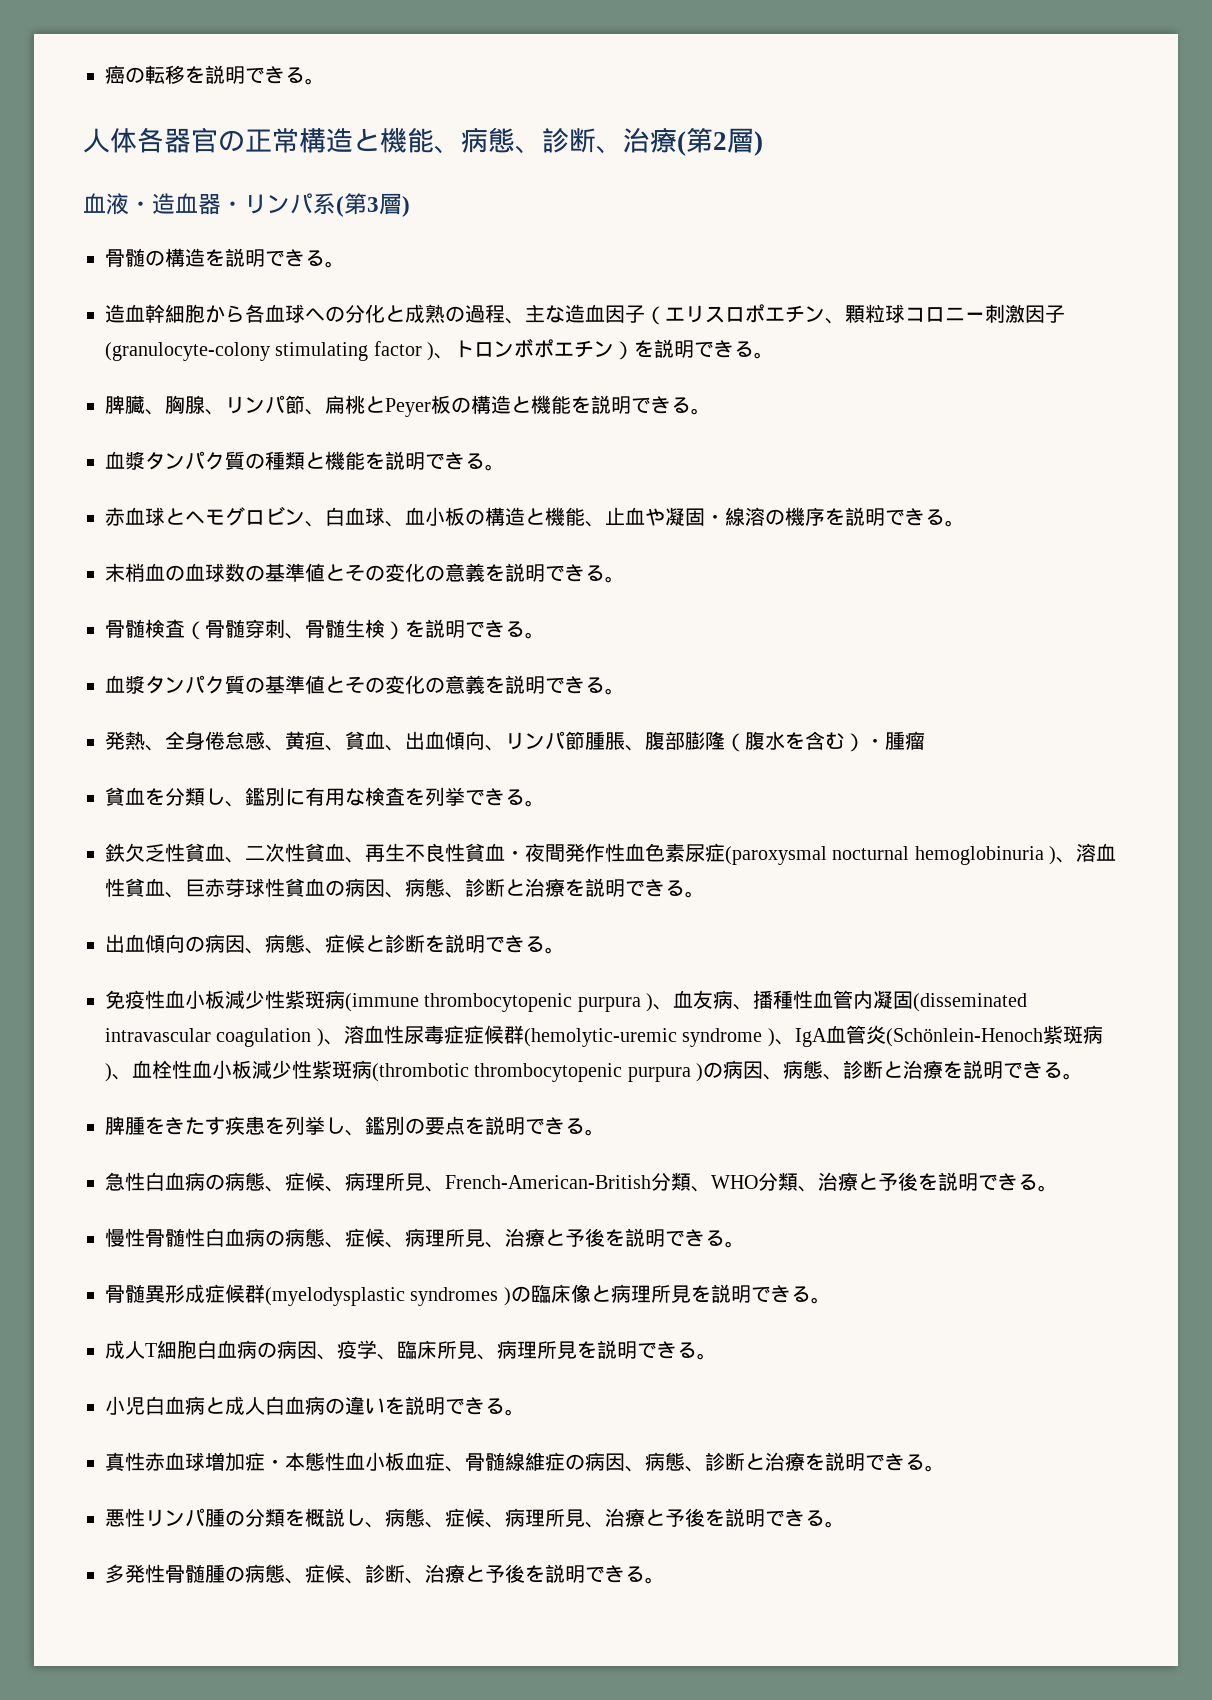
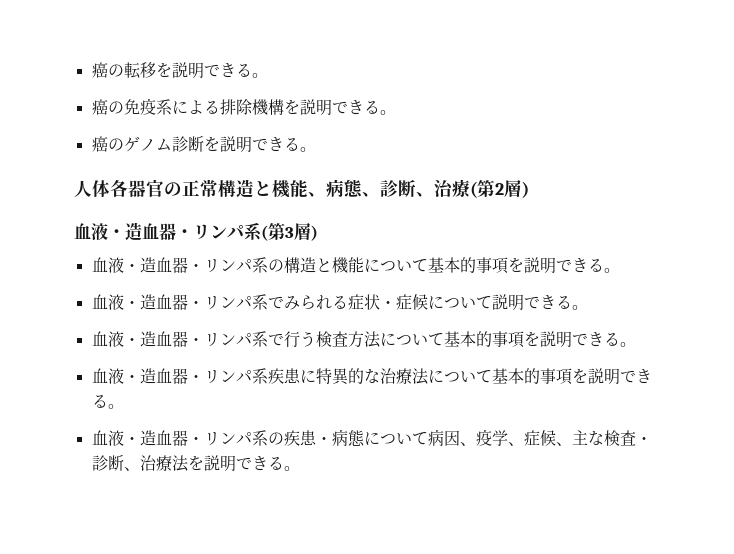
(325, 81) none -> [91,98,396,116] [91,136,316,153] // 癌の免疫系による排除機構を説明できる。 // 癌のゲノム診断を説明できる。
[105,248,345,268] [105,304,1065,325] [105,338,775,361] [105,395,711,417] [105,451,505,471] [105,506,965,527] [105,563,625,583] [105,619,545,640] [105,675,625,695] [105,731,925,752] [105,787,545,807] [105,843,1117,865] [105,878,705,898] [105,934,565,954] [105,990,1028,1012] [105,1025,1103,1047] [105,1060,1084,1082] [105,1116,605,1136] [105,1172,1058,1192] [105,1228,745,1248] [105,1284,831,1306] [105,1340,717,1360] [105,1396,525,1416] [105,1452,945,1472] [105,1508,845,1528] [105,1564,525,1584] 骨髄の構造を説明できる。 // 造血幹細胞から各血球への分化と成熟の過程、主な造血因子（エリスロポエチン、顆粒球コロニー刺激因子(granulocyte-colony stimulating factor )、トロンボポエチン）を説明できる。 // 脾臓、胸腺、リンパ節、扁桃とPeyer板の構造と機能を説明できる。 // 血漿タンパク質の種類と機能を説明できる。 // 赤血球とヘモグロビン、白血球、血小板の構造と機能、止血や凝固・線溶の機序を説明できる。 // 末梢血の血球数の基準値とその変化の意義を説明できる。 // 骨髄検査（骨髄穿刺、骨髄生検）を説明できる。 // 血漿タンパク質の基準値とその変化の意義を説明できる。 // 発熱、全身倦怠感、黄疸、貧血、出血傾向、リンパ節腫脹、腹部膨隆（腹水を含む）・腫瘤 // 貧血を分類し、鑑別に有用な検査を列挙できる。 // 鉄欠乏性貧血、二次性貧血、再生不良性貧血・夜間発作性血色素尿症(paroxysmal nocturnal hemoglobinuria )、溶血性貧血、巨赤芽球性貧血の病因、病態、診断と治療を説明できる。 // 出血傾向の病因、病態、症候と診断を説明できる。 // 免疫性血小板減少性紫斑病(immune thrombocytopenic purpura )、血友病、播種性血管内凝固(disseminated intravascular coagulation )、溶血性尿毒症症候群(hemolytic-uremic syndrome )、IgA血管炎(Schönlein-Henoch紫斑病)、血栓性血小板減少性紫斑病(thrombotic thrombocytopenic purpura )の病因、病態、診断と治療を説明できる。 // 脾腫をきたす疾患を列挙し、鑑別の要点を説明できる。 // 急性白血病の病態、症候、病理所見、French-American-British分類、WHO分類、治療と予後を説明できる。 // 慢性骨髄性白血病の病態、症候、病理所見、治療と予後を説明できる。 // 骨髄異形成症候群(myelodysplastic syndromes )の臨床像と病理所見を説明できる。 // 成人T細胞白血病の病因、疫学、臨床所見、病理所見を説明できる。 // 小児白血病と成人白血病の違いを説明できる。 // 真性赤血球増加症・本態性血小板血症、骨髄線維症の病因、病態、診断と治療を説明できる。 // 悪性リンパ腫の分類を概説し、病態、症候、病理所見、治療と予後を説明できる。 // 多発性骨髄腫の病態、症候、診断、治療と予後 -> [91,257,620,274] [91,294,588,311] [91,331,636,348] [91,368,652,385] [91,394,124,409] [91,429,652,447] [91,455,189,472] 血液・造血器・リンパ系の構造と機能について基本的事項を説明できる。 // 血液・造血器・リンパ系でみられる症状・症候について説明できる。 // 血液・造血器・リンパ系で行う検査方法について基本的事項を説明できる。 // 血液・造血器・リンパ系疾患に特異的な治療法について基本的事項を説明できる。 // 血液・造血器・リンパ系の疾患・病態について病因、疫学、症候、主な検査・診断、治療法

